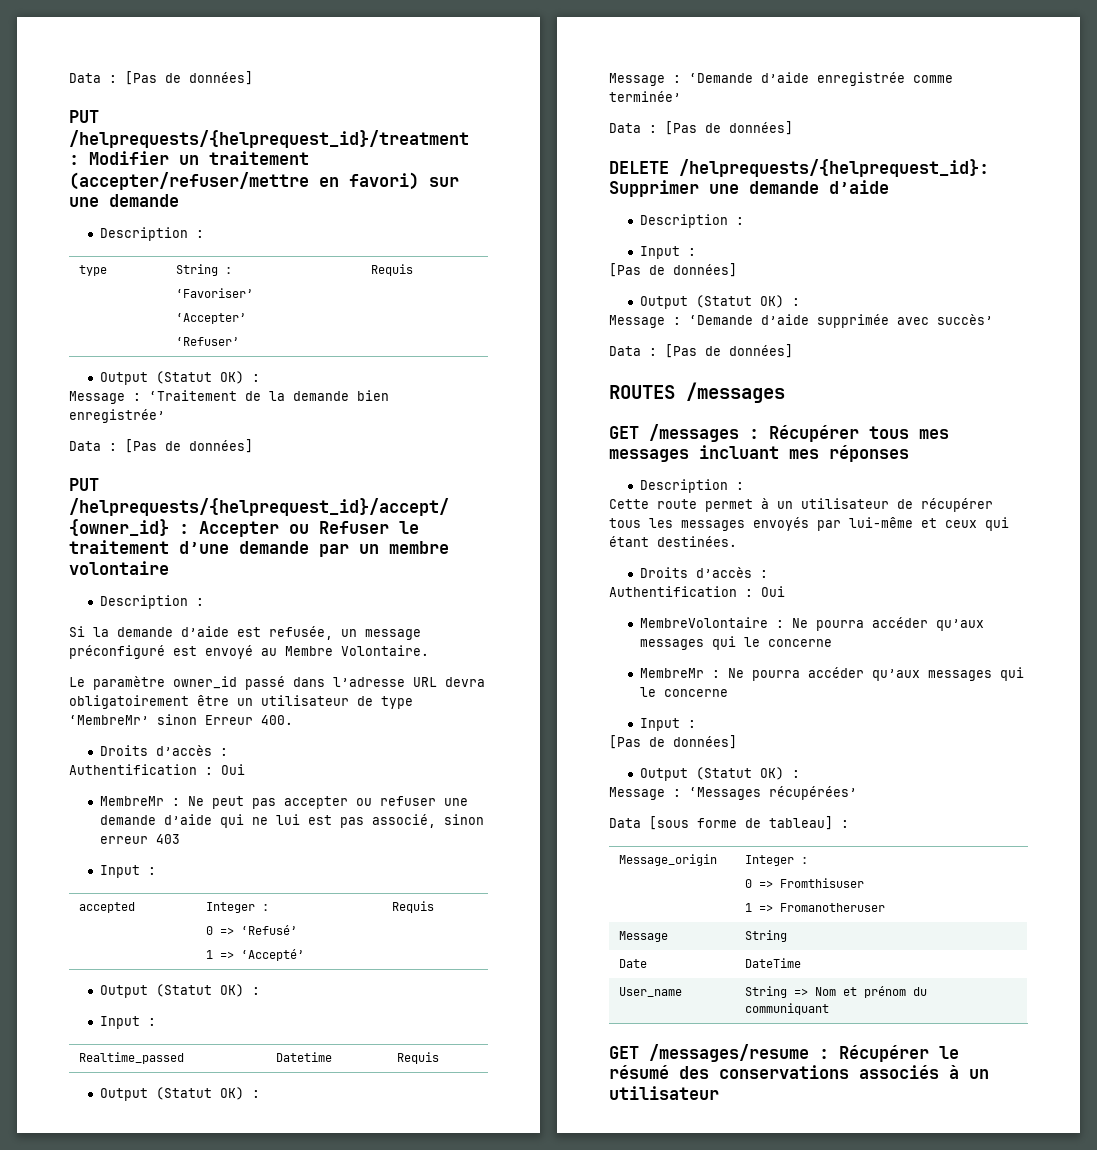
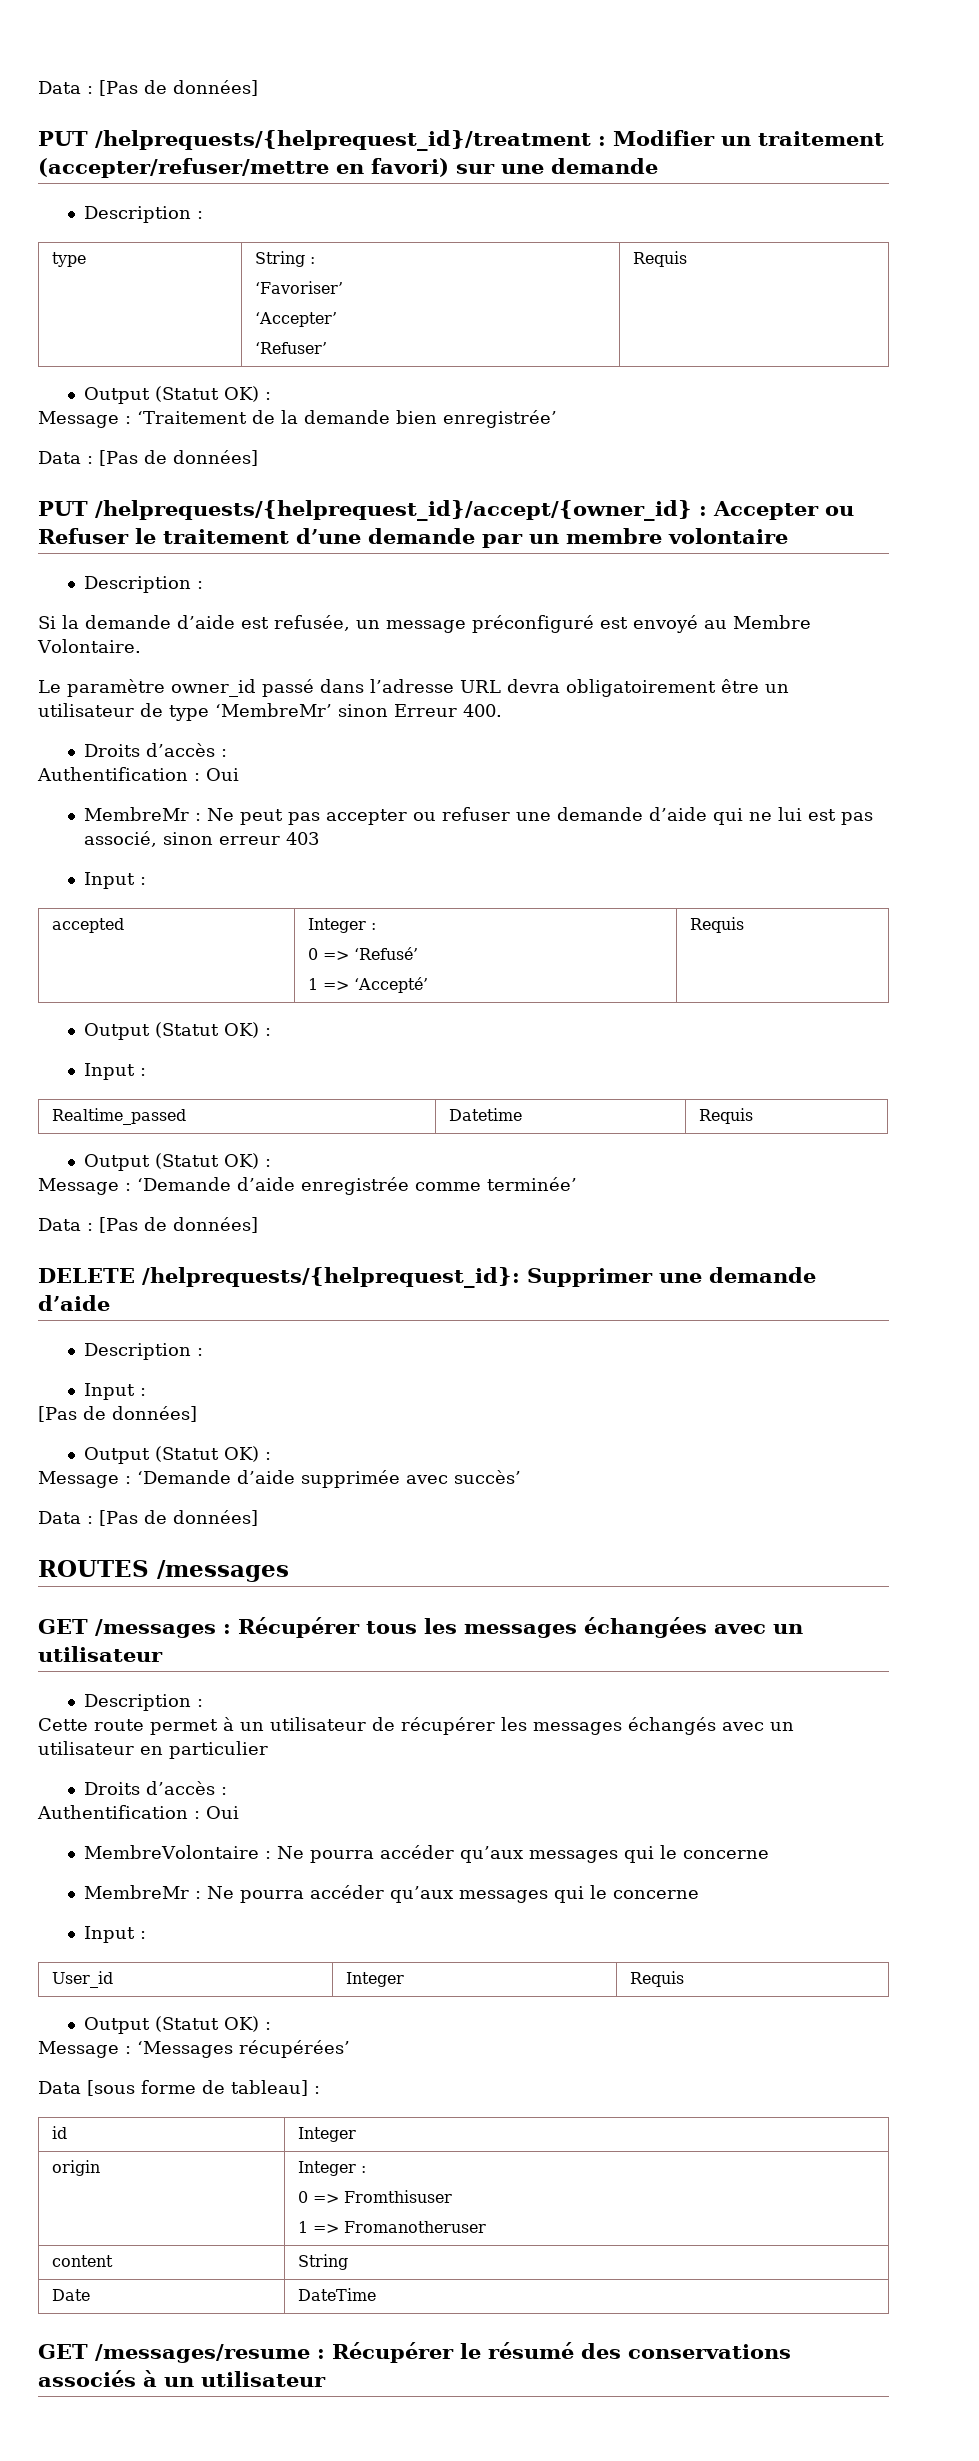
[919,429,949,439] [609,445,909,462] mes messages incluant mes réponses -> [424,1617,803,1638] [38,1646,163,1662] les messages échangées avec un utilisateur
[609,517,1009,531] [609,536,737,547] tous les messages envoyés par lui-même et ceux qui étant destinées. -> [501,1717,794,1735] [38,1741,268,1759] les messages échangés avec un utilisateur en particulier
[609,735,737,749] // [Pas de données] -> [52,1971,114,1988] [346,1972,405,1987] [630,1971,685,1987] // User_id | Integer | Requis
[619,854,718,866] Message_origin -> [52,2126,68,2139] [298,2127,357,2142] [52,2160,101,2176] id | Integer // origin
[619,931,669,942] Message -> [52,2255,114,2267] content
[619,987,683,997] [745,986,928,998] [745,1003,830,1015] // User_name | String => Nom et prénom du communiquant -> (377, 2294) none

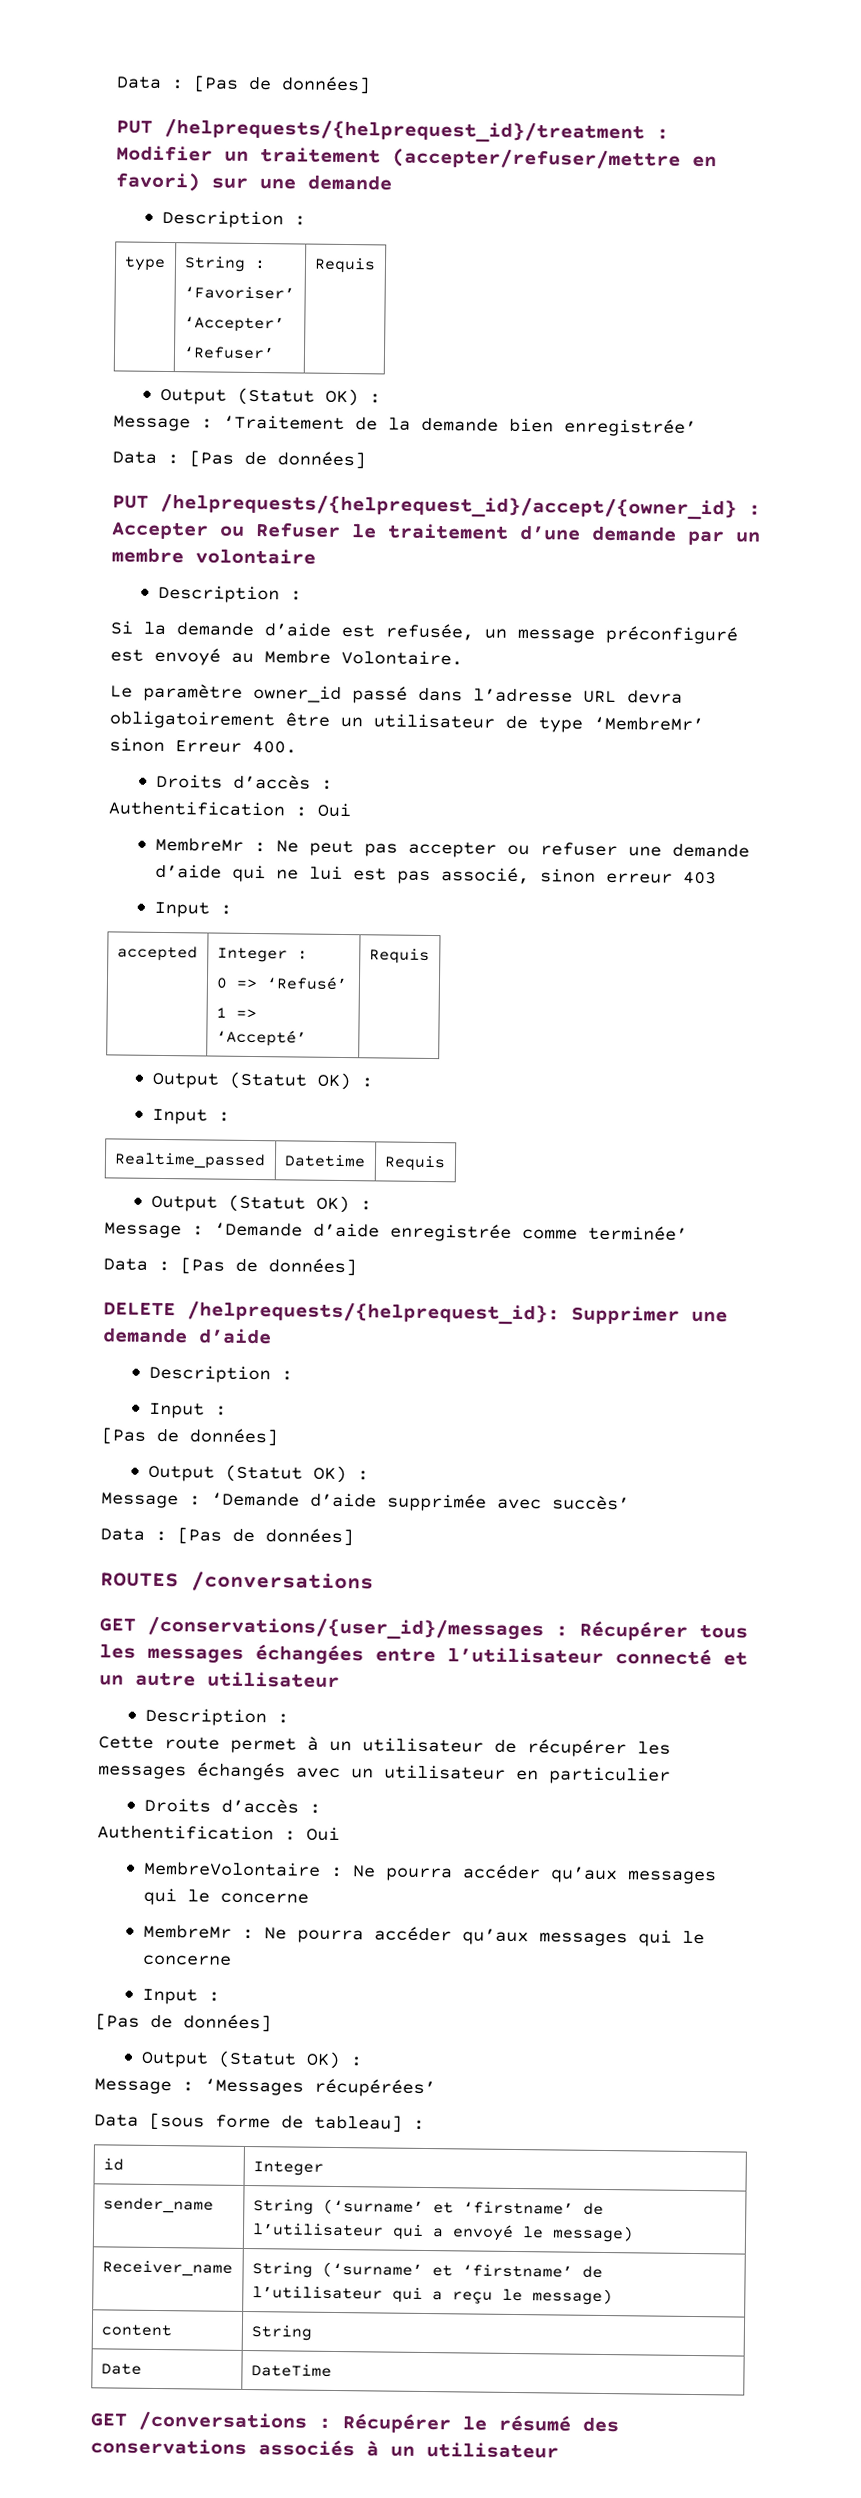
[157,1560,289,1582] [38,1619,216,1638] /messages // GET /messages -> [191,1571,374,1593] [99,1616,544,1642] /conversations // GET /conservations/{user_id}/messages
[714,1624,803,1634] avec un -> [375,1647,748,1666] [99,1671,196,1687] entre l’utilisateur connecté et un autre
[52,1971,114,1988] [346,1972,405,1987] [630,1971,685,1987] // User_id | Integer | Requis -> [95,2013,272,2033] // [Pas de données]
[52,2160,101,2176] [298,2161,367,2176] [298,2190,453,2203] [298,2221,487,2233] origin | Integer : // 0 => Fromthisuser // 1 => Fromanotheruser -> [102,2197,214,2214] [252,2198,604,2215] [251,2223,634,2243] [101,2260,233,2277] [251,2261,603,2278] [251,2286,613,2306] sender_name | String (‘surname’ et ‘firstname’ de l’utilisateur qui a envoyé le message) // Receiver_name | String (‘surname’ et ‘firstname’ de l’utilisateur qui a reçu le message)
[95,2344,310,2363] /messages/resume -> [138,2411,307,2432] /conversations

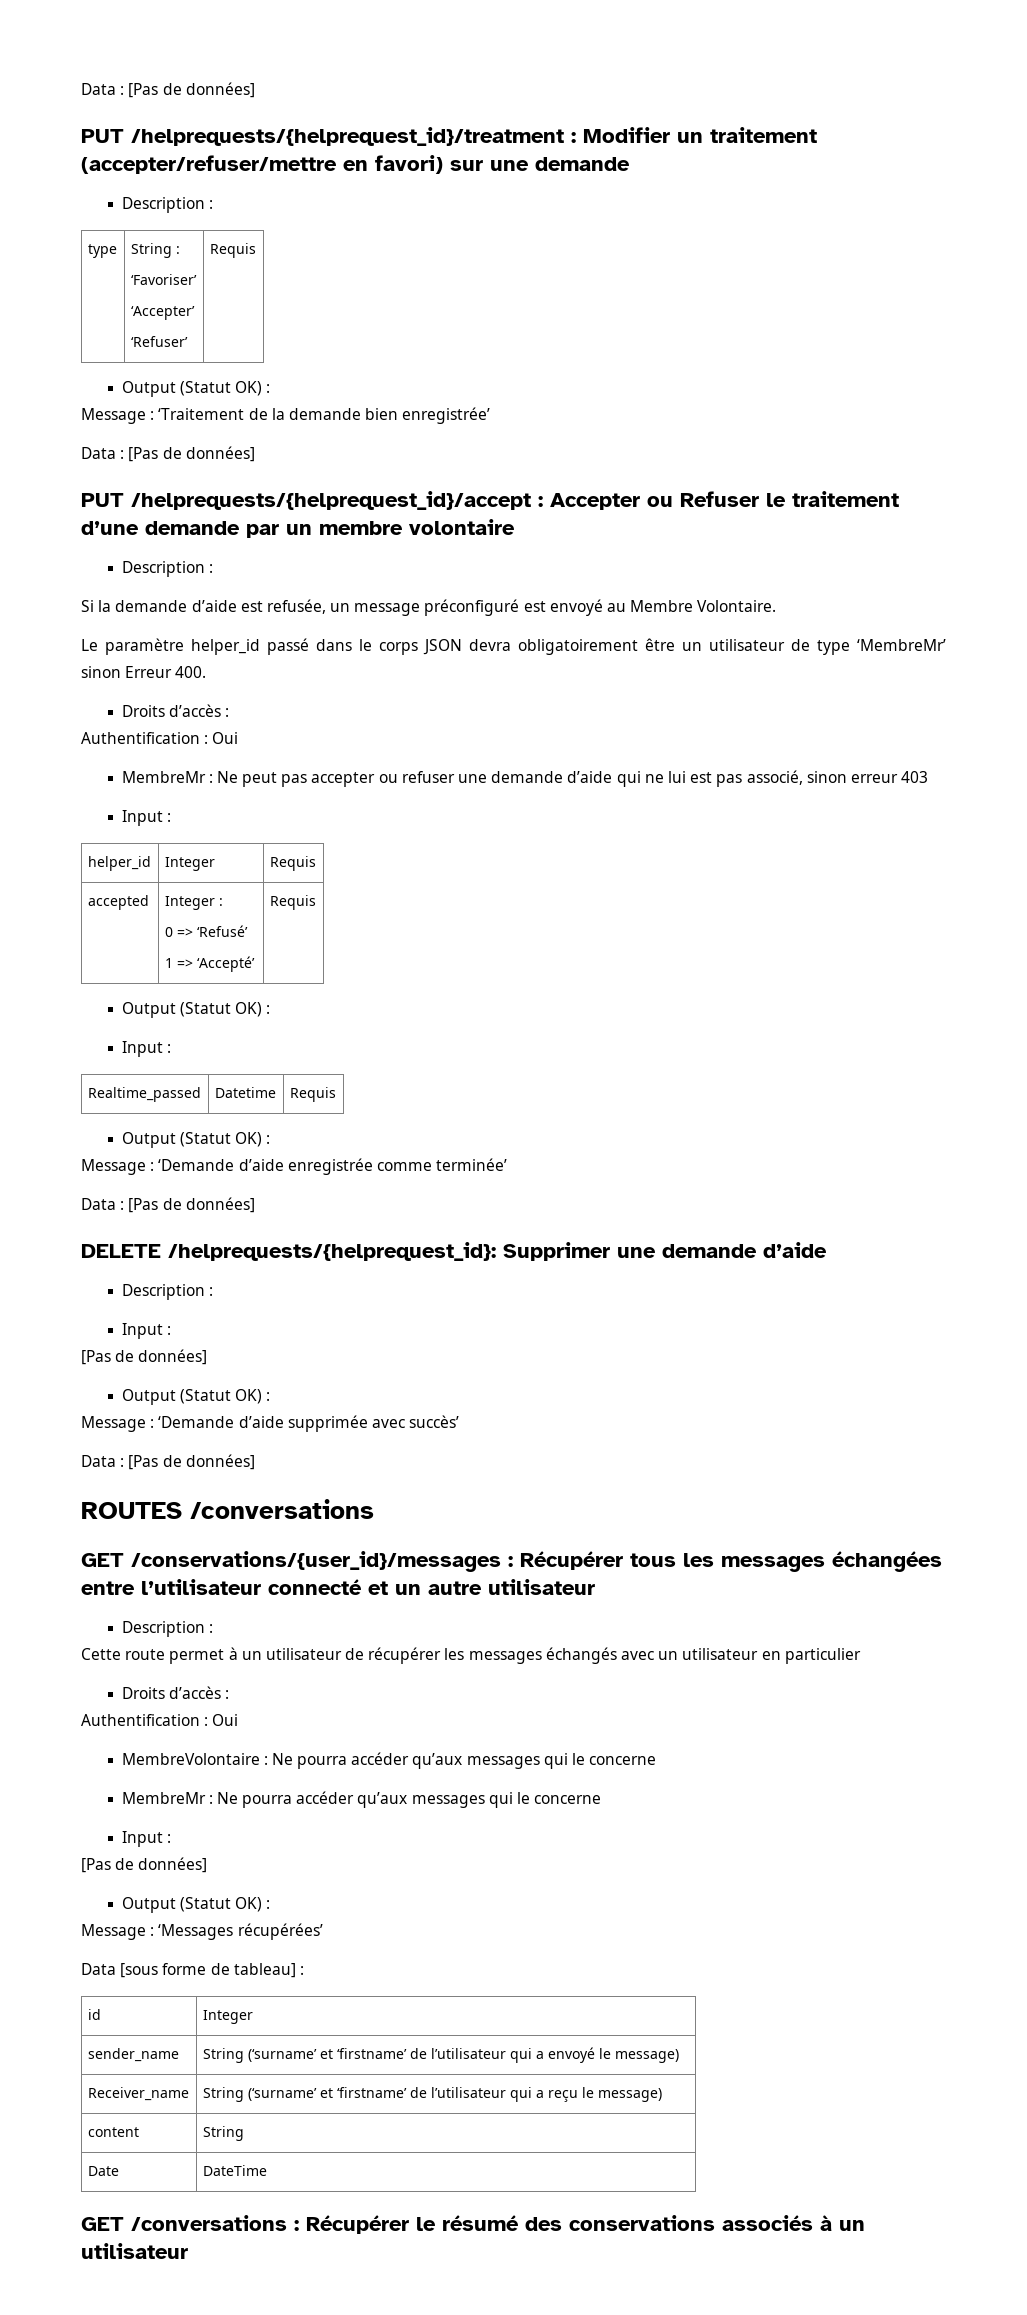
[160,493,737,521] /helprequests/{helprequest_id}/accept/{owner_id} -> [131,491,531,510] /helprequests/{helprequest_id}/accept
[253,684,342,703] owner_id -> [191,639,260,655] helper_id
[473,688,617,704] l’adresse URL -> [359,639,462,655] le corps JSON
(232, 909) none -> [87,856,151,871] [164,857,215,871] [269,856,316,871] // helper_id | Integer | Requis

